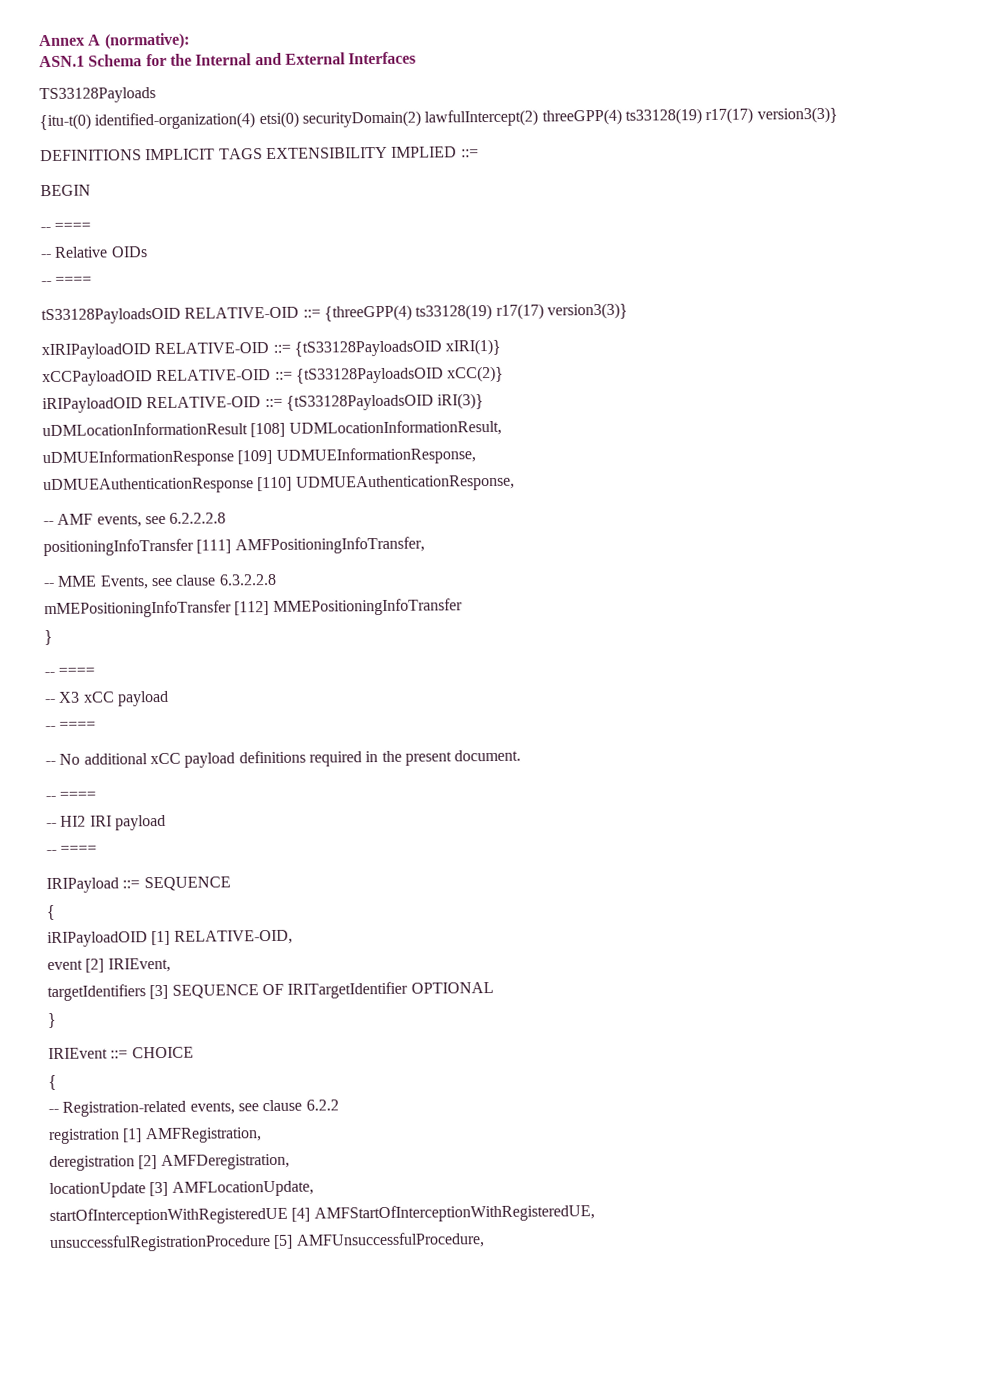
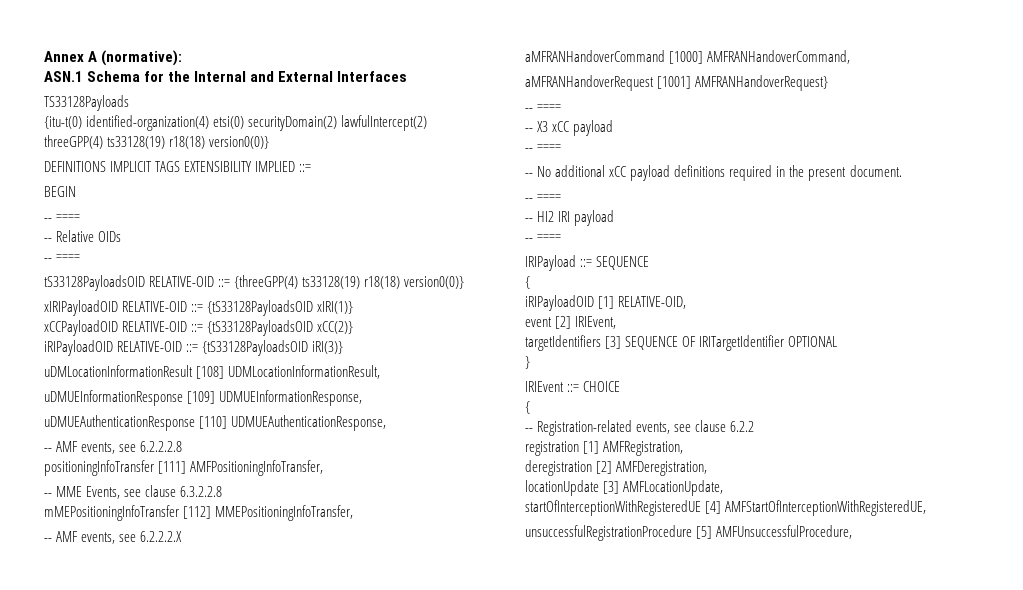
[705,106,838,125] r17(17) version3(3)} -> [169,136,270,149] r18(18) version0(0)}
[495,302,628,320] r17(17) version3(3)} -> [364,276,465,289] r18(18) version0(0)}
[272,598,463,616] [44,629,53,646] MMEPositioningInfoTransfer // } -> [215,505,354,521] [44,531,183,544] [525,50,851,64] [525,75,829,91] MMEPositioningInfoTransfer, // -- AMF events, see 6.2.2.2.X // aMFRANHandoverCommand [1000] AMFRANHandoverCommand, // aMFRANHandoverRequest [1001] AMFRANHandoverRequest}

